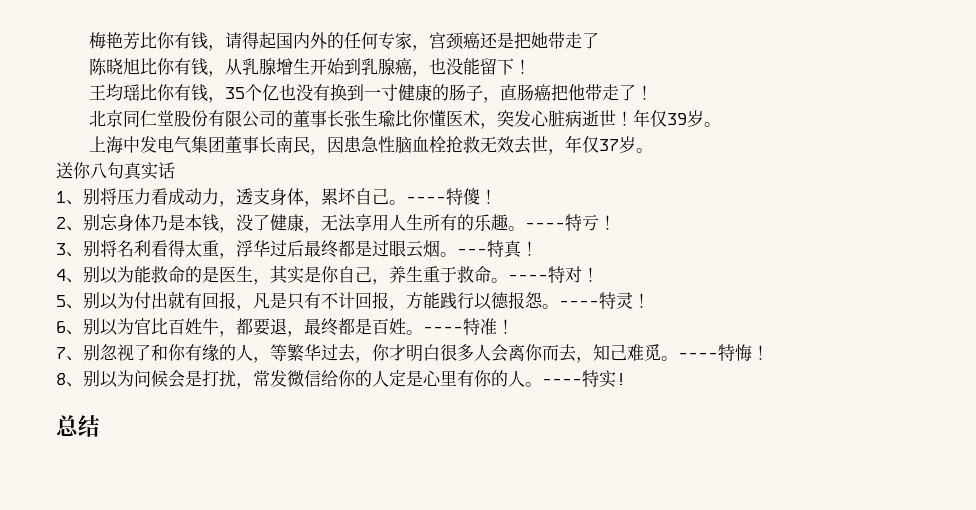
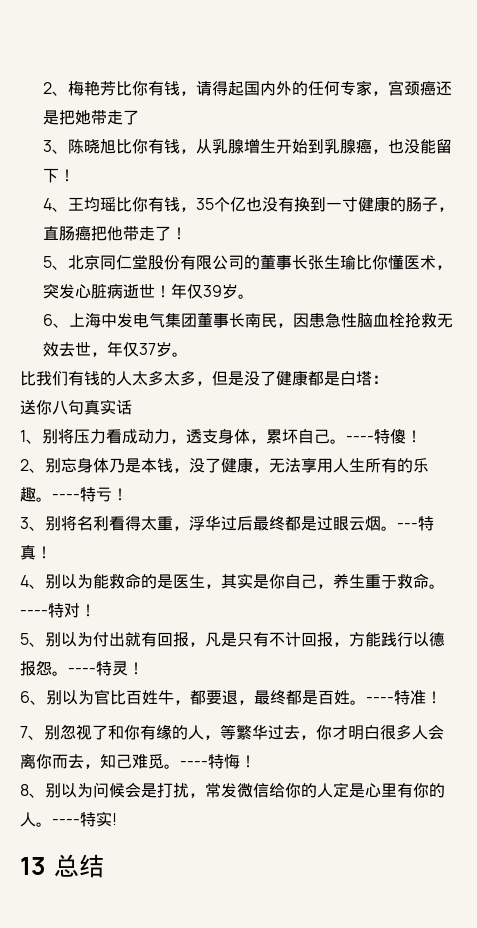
(88, 40) none -> [43,82,69,96] 2、
(599, 40) none -> [43,140,69,154] 3、
(531, 66) none -> [43,198,69,212] 4、
(653, 92) none -> [43,256,69,270] 5、
(721, 124) none -> [43,314,70,328] 6、
(653, 150) none -> [20,370,388,386] // 比我们有钱的人太多太多，但是没了健康都是白塔：
(626, 379) none -> [20,857,46,875] 13

